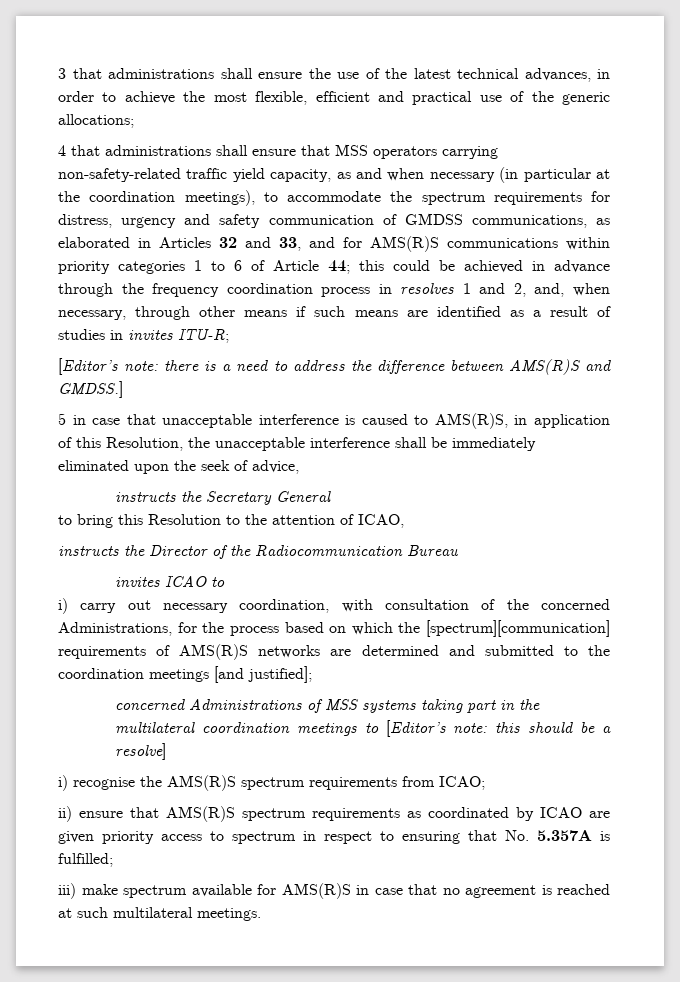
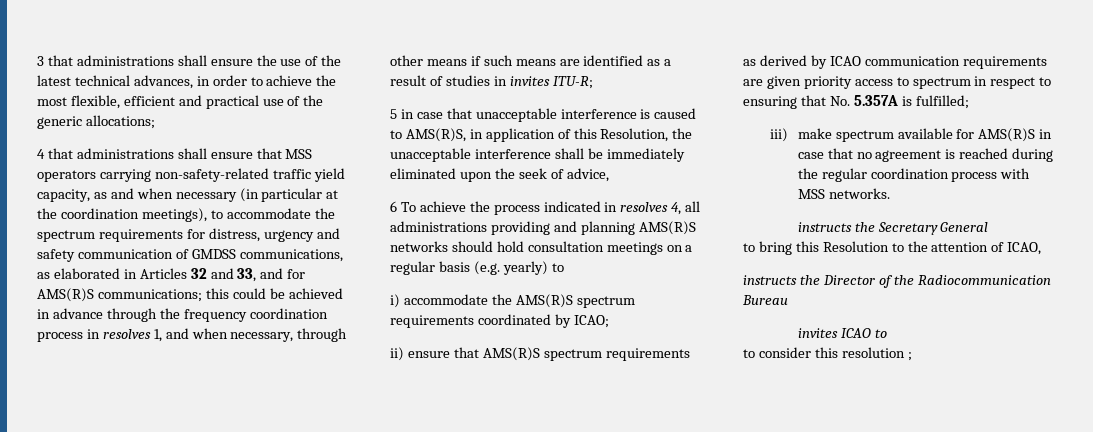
[447,237,610,250] [58,260,350,274] communications within priority categories 1 to 6 of Article 44; -> [97,289,202,302] communications;
[462,283,565,297] 1 and 2, and, -> [153,328,189,342] 1, and
[58,358,611,375] [58,381,123,398] // [Editor’s note: there is a need to address the difference between AMS(R)S and GMDSS.] -> (593, 82) none
(299, 467) none -> [390,201,701,215] [390,221,696,235] [390,241,693,255] [390,261,564,275] [390,294,635,308] [390,314,609,328] [390,347,690,361] [743,55,1047,69] [743,76,1052,89] [743,95,969,109] [770,128,1053,142] [797,148,1054,162] [797,168,1031,182] [797,188,890,199] // 6 To achieve the process indicated in resolves 4, all administrations providing and planning AMS(R)S networks should hold consultation meetings on a regular basis (e.g. yearly) to // i) accommodate the AMS(R)S spectrum requirements coordinated by ICAO; // ii) ensure that AMS(R)S spectrum requirements as derived by ICAO communication requirements are given priority access to spectrum in respect to ensuring that No. 5.357A is fulfilled; // iii) make spectrum available for AMS(R)S in case that no agreement is reached during the regular coordination process with MSS networks.
[58,598,610,614] [58,620,610,637] [58,644,610,660] [58,666,312,683] [115,698,541,713] [115,720,611,737] [115,743,167,760] [58,775,485,791] [58,806,610,822] [58,830,610,844] [58,853,113,867] [58,883,610,899] [58,907,261,921] i) carry out necessary coordination, with consultation of the concerned Administrations, for the process based on which the [spectrum][communication] requirements of AMS(R)S networks are determined and submitted to the coordination meetings [and justified]; // concerned Administrations of MSS systems taking part in the multilateral coordination meetings to [Editor’s note: this should be a resolve] // i) recognise the AMS(R)S spectrum requirements from ICAO; // ii) ensure that AMS(R)S spectrum requirements as coordinated by ICAO are given priority access to spectrum in respect to ensuring that No. 5.357A is fulfilled; // iii) make spectrum available for AMS(R)S in case that no agreement is reached at such multilateral meetings. -> [743,347,912,361] to consider this resolution ;

